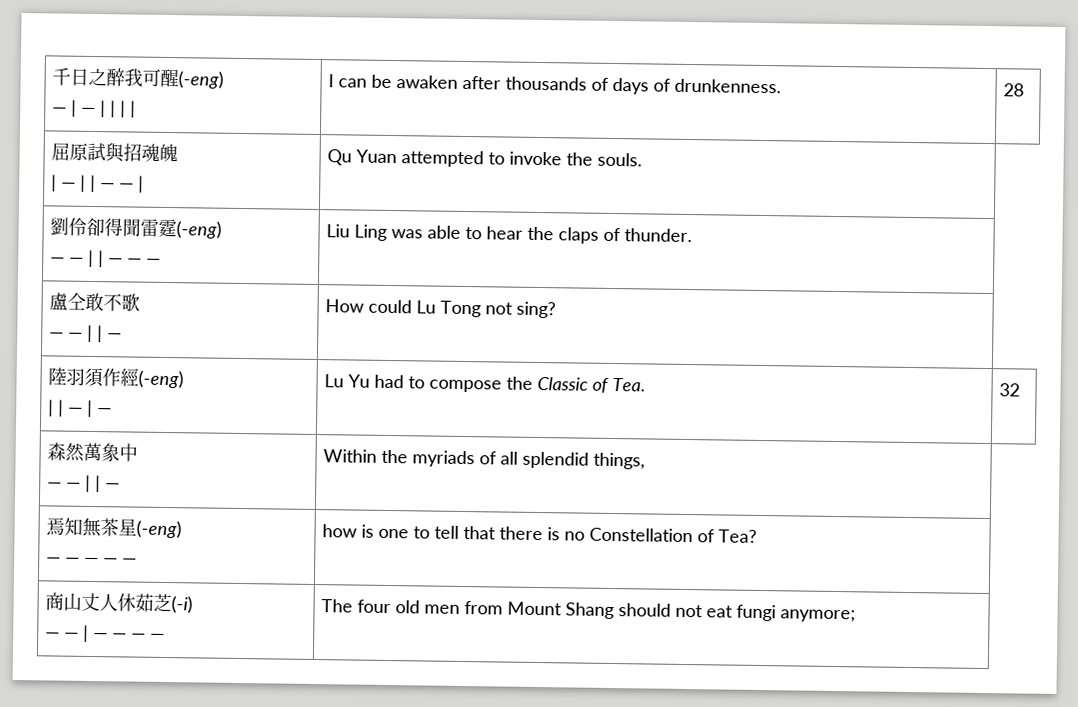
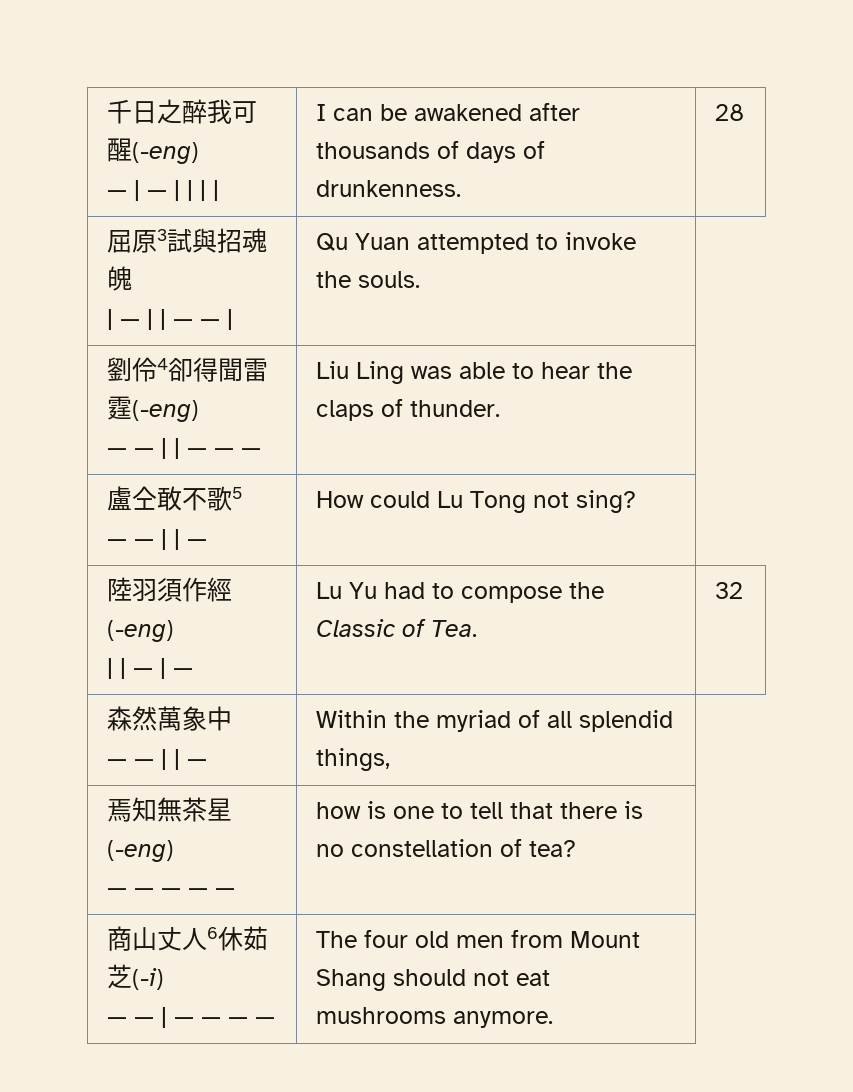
[395,75,458,89] awaken -> [413,104,522,121] awakened
(88, 151) none -> [156,229,167,241] 3
(87, 226) none -> [156,358,168,370] 4
(140, 302) none -> [231,487,243,499] 5
[411,450,475,468] myriads -> [435,710,511,732] myriad
[588,527,757,543] Constellation of Tea? -> [350,839,576,857] constellation of tea?
(118, 602) none -> [206,927,218,939] 6
[735,604,856,623] fungi anymore; -> [315,1007,553,1028] mushrooms anymore.

